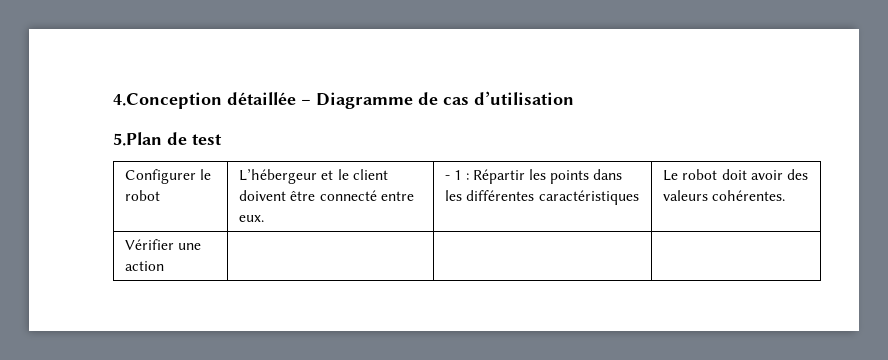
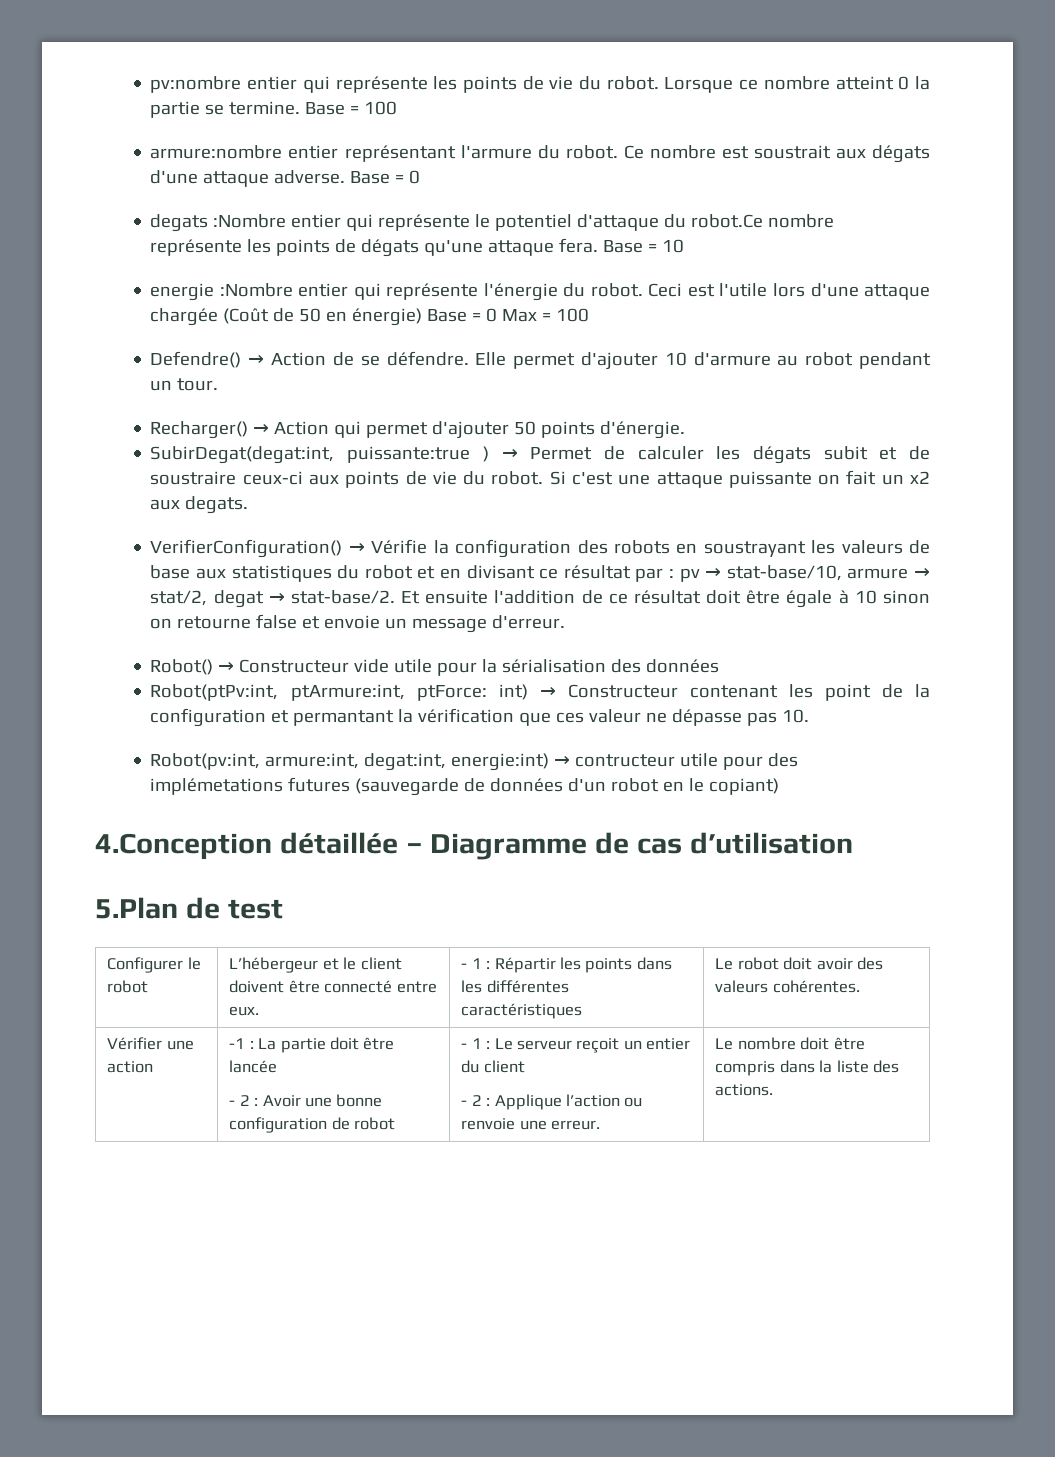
(113, 100) none -> [150,76,930,93] [150,101,398,118] [150,145,930,163] [150,170,421,187] [150,214,835,232] [150,238,685,257] [150,283,930,301] [150,308,590,326] [150,351,931,370] [150,378,219,391] [150,421,686,439] [150,446,930,464] [150,470,930,488] [150,496,249,514] [150,539,930,558] [150,565,930,582] [150,590,930,608] [150,614,566,633] [150,659,720,676] [150,684,931,701] [150,708,810,727] [150,753,799,771] [150,777,780,796] pv:nombre entier qui représente les points de vie du robot. Lorsque ce nombre atteint 0 la partie se termine. Base = 100 // armure:nombre entier représentant l'armure du robot. Ce nombre est soustrait aux dégats d'une attaque adverse. Base = 0 // degats :Nombre entier qui représente le potentiel d'attaque du robot.Ce nombre représente les points de dégats qu'une attaque fera. Base = 10 // energie :Nombre entier qui représente l'énergie du robot. Ceci est l'utile lors d'une attaque chargée (Coût de 50 en énergie) Base = 0 Max = 100 // Defendre() → Action de se défendre. Elle permet d'ajouter 10 d'armure au robot pendant un tour. // Recharger() → Action qui permet d'ajouter 50 points d'énergie. // SubirDegat(degat:int, puissante:true ) → Permet de calculer les dégats subit et de soustraire ceux-ci aux points de vie du robot. Si c'est une attaque puissante on fait un x2 aux degats. // VerifierConfiguration() → Vérifie la configuration des robots en soustrayant les valeurs de base aux statistiques du robot et en divisant ce résultat par : pv → stat-base/10, armure → stat/2, degat → stat-base/2. Et ensuite l'addition de ce résultat doit être égale à 10 sinon on retourne false et envoie un message d'erreur. // Robot() → Constructeur vide utile pour la sérialisation des données // Robot(ptPv:int, ptArmure:int, ptForce: int) → Constructeur contenant les point de la configuration et permantant la vérification que ces valeur ne dépasse pas 10. // Robot(pv:int, armure:int, degat:int, energie:int) → contructeur utile pour des implémetations futures (sauvegarde de données d'un robot en le copiant) //
(165, 266) | | -> [229,1037,395,1053] [229,1060,278,1073] [229,1094,383,1107] [229,1117,396,1133] [461,1038,691,1053] [461,1060,525,1073] [461,1094,643,1110] [461,1118,601,1130] [715,1037,865,1050] [715,1060,899,1076] [715,1084,774,1096] -1 : La partie doit être lancée // - 2 : Avoir une bonne configuration de robot | - 1 : Le serveur reçoit un entier du client // - 2 : Applique l’action ou renvoie une erreur. | Le nombre doit être compris dans la liste des actions.

